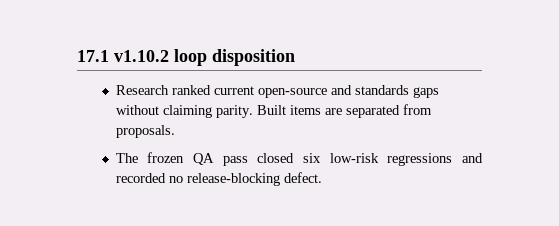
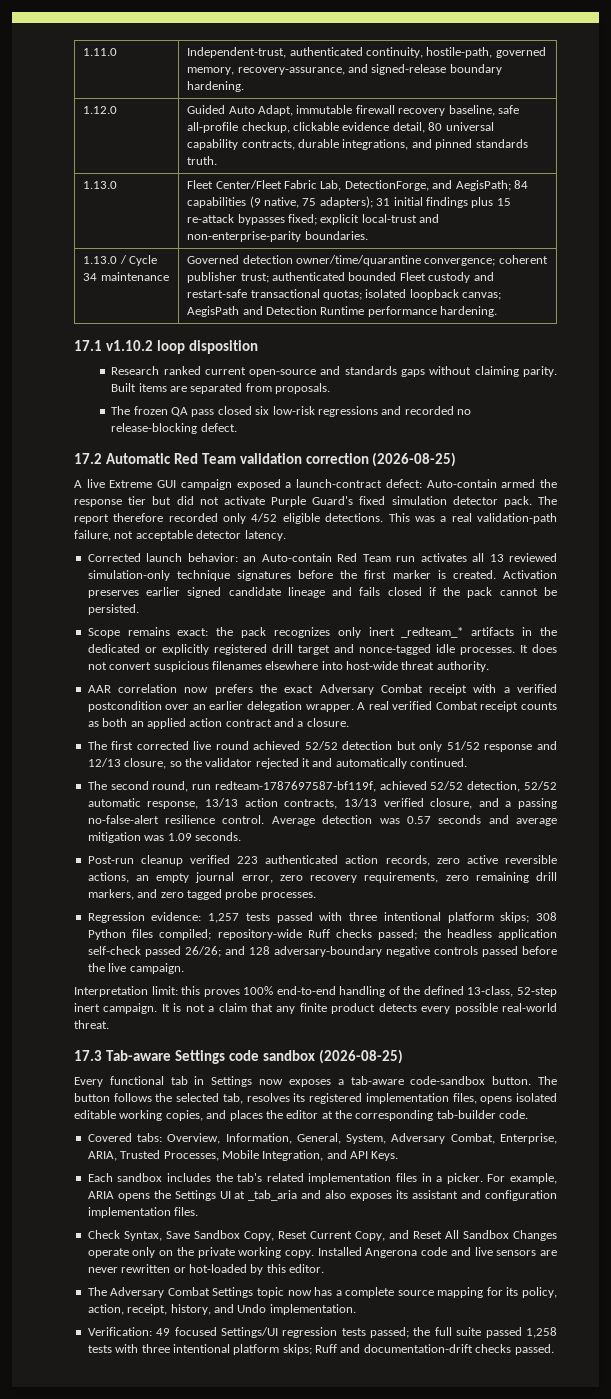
(77, 56) none -> [83,48,118,56] [187,47,546,58] [187,64,502,75] [187,81,245,92] [83,106,118,114] [187,105,519,116] [187,122,494,133] [187,139,528,150] [187,156,218,165] [83,181,118,189] [187,180,528,191] [187,196,511,208] [187,214,440,225] [187,231,368,242] [83,255,158,266] [83,272,169,281] [187,255,548,266] [187,272,494,283] [187,289,502,300] [187,306,498,317] 1.11.0 | Independent-trust, authenticated continuity, hostile-path, governed memory, recovery-assurance, and signed-release boundary hardening. // 1.12.0 | Guided Auto Adapt, immutable firewall recovery baseline, safe all-profile checkup, clickable evidence detail, 80 universal capability contracts, durable integrations, and pinned standards truth. // 1.13.0 | Fleet Center/Fleet Fabric Lab, DetectionForge, and AegisPath; 84 capabilities (9 native, 75 adapters); 31 initial findings plus 15 re-attack bypasses fixed; explicit local-trust and non-enterprise-parity boundaries. // 1.13.0 / Cycle 34 maintenance | Governed detection owner/time/quarantine convergence; coherent publisher trust; authenticated bounded Fleet custody and restart-safe transactional quotas; isolated loopback canvas; AegisPath and Detection Runtime performance hardening. //
(322, 177) none -> [74,452,457,467] [74,479,558,490] [74,496,557,507] [74,513,558,524] [74,530,286,541] [87,553,558,562] [87,570,558,581] [87,587,557,598] [87,604,139,615] [87,627,557,638] [87,644,557,655] [87,661,489,672] [87,684,557,695] [87,701,557,712] [87,718,349,729] [87,741,557,752] [87,758,468,769] [87,781,557,792] [87,798,557,809] [87,815,557,826] [87,832,241,843] [87,855,558,866] [87,872,557,883] [87,889,316,900] [87,912,558,923] [87,929,557,940] [87,946,557,957] [87,963,184,974] [74,986,557,997] [74,1003,557,1014] [74,1020,109,1029] [74,1049,403,1064] [74,1076,557,1087] [74,1093,557,1104] [74,1110,529,1121] [87,1133,557,1144] [87,1150,399,1161] [87,1173,557,1184] [87,1190,557,1201] [87,1207,199,1218] [87,1230,557,1241] [87,1247,557,1258] [87,1264,324,1275] [87,1287,558,1298] [87,1304,356,1315] [87,1327,557,1338] [87,1344,554,1355] // 17.2 Automatic Red Team validation correction (2026-08-25) // A live Extreme GUI campaign exposed a launch-contract defect: Auto-contain armed the response tier but did not activate Purple Guard's fixed simulation detector pack. The report therefore recorded only 4/52 eligible detections. This was a real validation-path failure, not acceptable detector latency. // Corrected launch behavior: an Auto-contain Red Team run activates all 13 reviewed simulation-only technique signatures before the first marker is created. Activation preserves earlier signed candidate lineage and fails closed if the pack cannot be persisted. // Scope remains exact: the pack recognizes only inert _redteam_* artifacts in the dedicated or explicitly registered drill target and nonce-tagged idle processes. It does not convert suspicious filenames elsewhere into host-wide threat authority. // AAR correlation now prefers the exact Adversary Combat receipt with a verified postcondition over an earlier delegation wrapper. A real verified Combat receipt counts as both an applied action contract and a closure. // The first corrected live round achieved 52/52 detection but only 51/52 response and 12/13 closure, so the validator rejected it and automatically continued. // The second round, run redteam-1787697587-bf119f, achieved 52/52 detection, 52/52 automatic response, 13/13 action contracts, 13/13 verified closure, and a passing no-false-alert resilience control. Average detection was 0.57 seconds and average mitigation was 1.09 seconds. // Post-run cleanup verified 223 authenticated action records, zero active reversible actions, an empty journal error, zero recovery requirements, zero remaining drill markers, and zero tagged probe processes. // Regression evidence: 1,257 tests passed with three intentional platform skips; 308 Python files compiled; repository-wide Ruff checks passed; the headless application self-check passed 26/26; and 128 adversary-boundary negative controls passed before the live campaign. // Interpretation limit: this proves 100% end-to-end handling of the defined 13-class, 52-step inert campaign. It is not a claim that any finite product detects every possible real-world threat. // 17.3 Tab-aware Settings code sandbox (2026-08-25) // Every functional tab in Settings now exposes a tab-aware code-sandbox button. The button follows the selected tab, resolves its registered implementation files, opens isolated editable working copies, and places the editor at the corresponding tab-builder code. // Covered tabs: Overview, Information, General, System, Adversary Combat, Enterprise, ARIA, Trusted Processes, Mobile Integration, and API Keys. // Each sandbox includes the tab's related implementation files in a picker. For example, ARIA opens the Settings UI at _tab_aria and also exposes its assistant and configuration implementation files. // Check Syntax, Save Sandbox Copy, Reset Current Copy, and Reset All Sandbox Changes operate only on the private working copy. Installed Angerona code and live sensors are never rewritten or hot-loaded by this editor. // The Adversary Combat Settings topic now has a complete source mapping for its policy, action, receipt, history, and Undo implementation. // Verification: 49 focused Settings/UI regression tests passed; the full suite passed 1,258 tests with three intentional platform skips; Ruff and documentation-drift checks passed.

